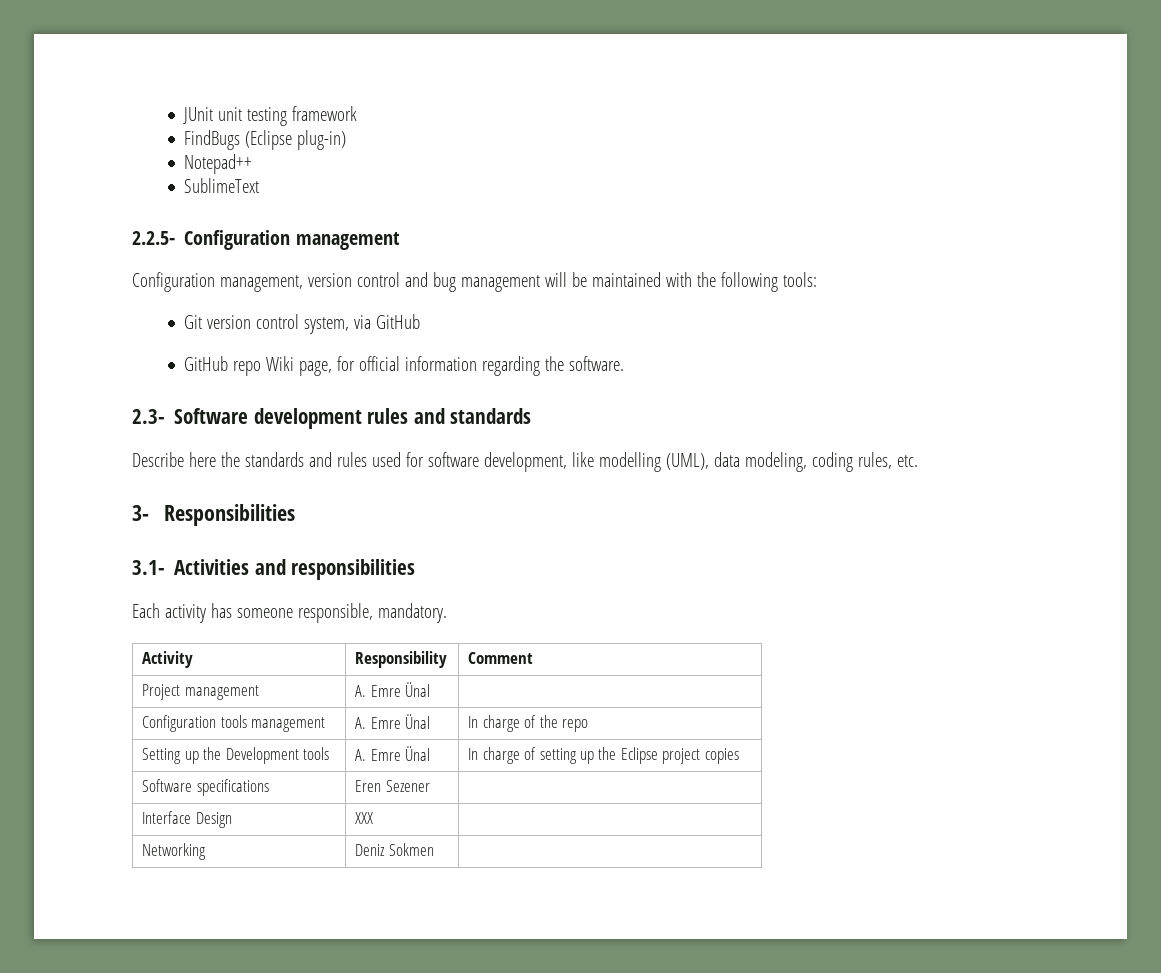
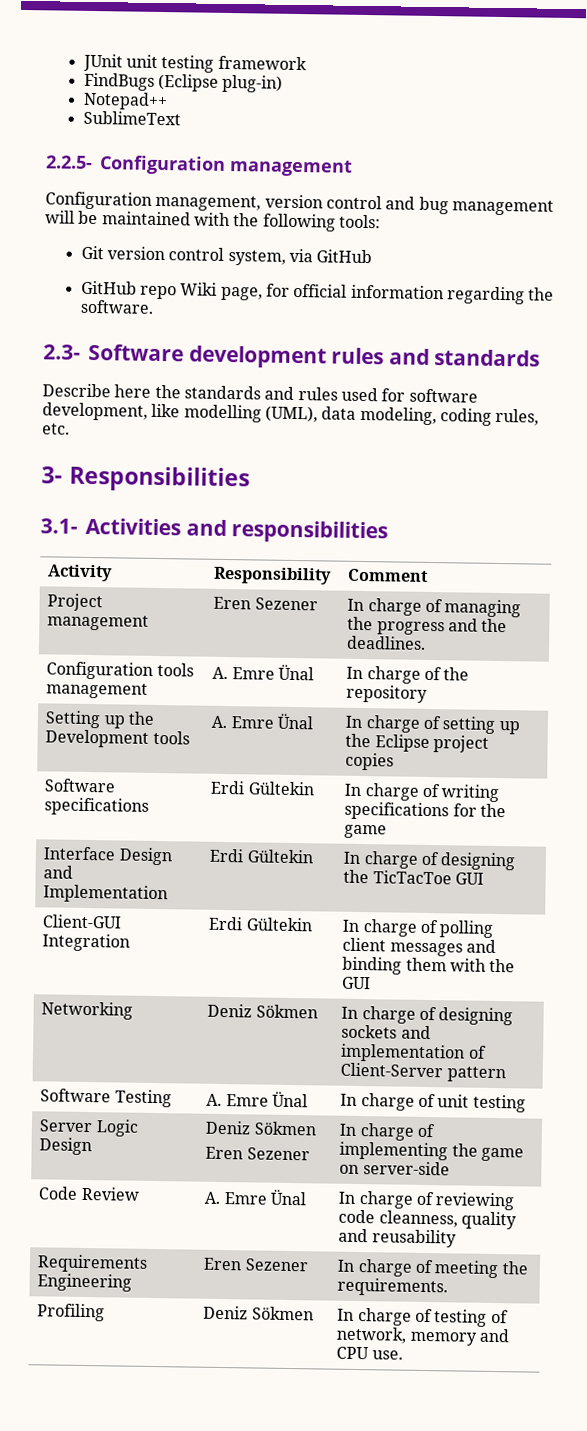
[132,603,447,623] // Each activity has someone responsible, mandatory. -> (389, 532) none
[355,682,431,697] A. Emre Ünal | -> [213,596,318,611] [347,598,522,618] [347,616,508,636] [346,635,427,650] Eren Sezener | In charge of managing the progress and the deadlines.
[561,719,588,732] repo -> [346,684,429,703] repository
[355,780,430,792] [142,811,232,828] [355,812,374,824] [142,843,207,860] [355,843,434,856] Eren Sezener | // Interface Design | XXX | // Networking | Deniz Sokmen | -> [210,780,315,796] [344,783,501,803] [344,801,506,821] [344,824,388,839] [43,846,173,866] [43,865,74,879] [43,884,169,904] [209,848,314,864] [343,851,517,871] [343,869,484,885] [42,914,123,929] [42,933,131,952] [208,916,313,932] [342,919,495,938] [342,937,496,957] [342,956,516,975] [341,976,372,990] [41,1001,134,1020] [207,1003,318,1019] [341,1006,514,1026] [341,1024,431,1040] [340,1043,487,1063] [340,1062,506,1083] [40,1088,172,1108] [206,1091,308,1108] [340,1093,526,1113] [39,1119,139,1137] [39,1137,93,1156] [205,1120,317,1136] [205,1146,310,1161] [339,1123,436,1141] [339,1141,524,1162] [339,1161,450,1176] [38,1186,140,1201] [204,1189,307,1206] [338,1191,516,1211] [338,1209,517,1230] [338,1228,457,1248] [37,1254,149,1273] [37,1273,133,1292] [203,1257,309,1272] [337,1259,529,1279] [337,1277,449,1297] [37,1303,106,1322] [203,1305,314,1321] [337,1307,509,1327] [336,1326,510,1346] [336,1346,403,1360] Erdi Gültekin | In charge of writing specifications for the game // Interface Design and Implementation | Erdi Gültekin | In charge of designing the TicTacToe GUI // Client-GUI Integration | Erdi Gültekin | In charge of polling client messages and binding them with the GUI // Networking | Deniz Sökmen | In charge of designing sockets and implementation of Client-Server pattern // Software Testing | A. Emre Ünal | In charge of unit testing // Server Logic Design | Deniz Sökmen // Eren Sezener | In charge of implementing the game on server-side // Code Review | A. Emre Ünal | In charge of reviewing code cleanness, quality and reusability // Requirements Engineering | Eren Sezener | In charge of meeting the requirements. // Profiling | Deniz Sökmen | In charge of testing of network, memory and CPU use.

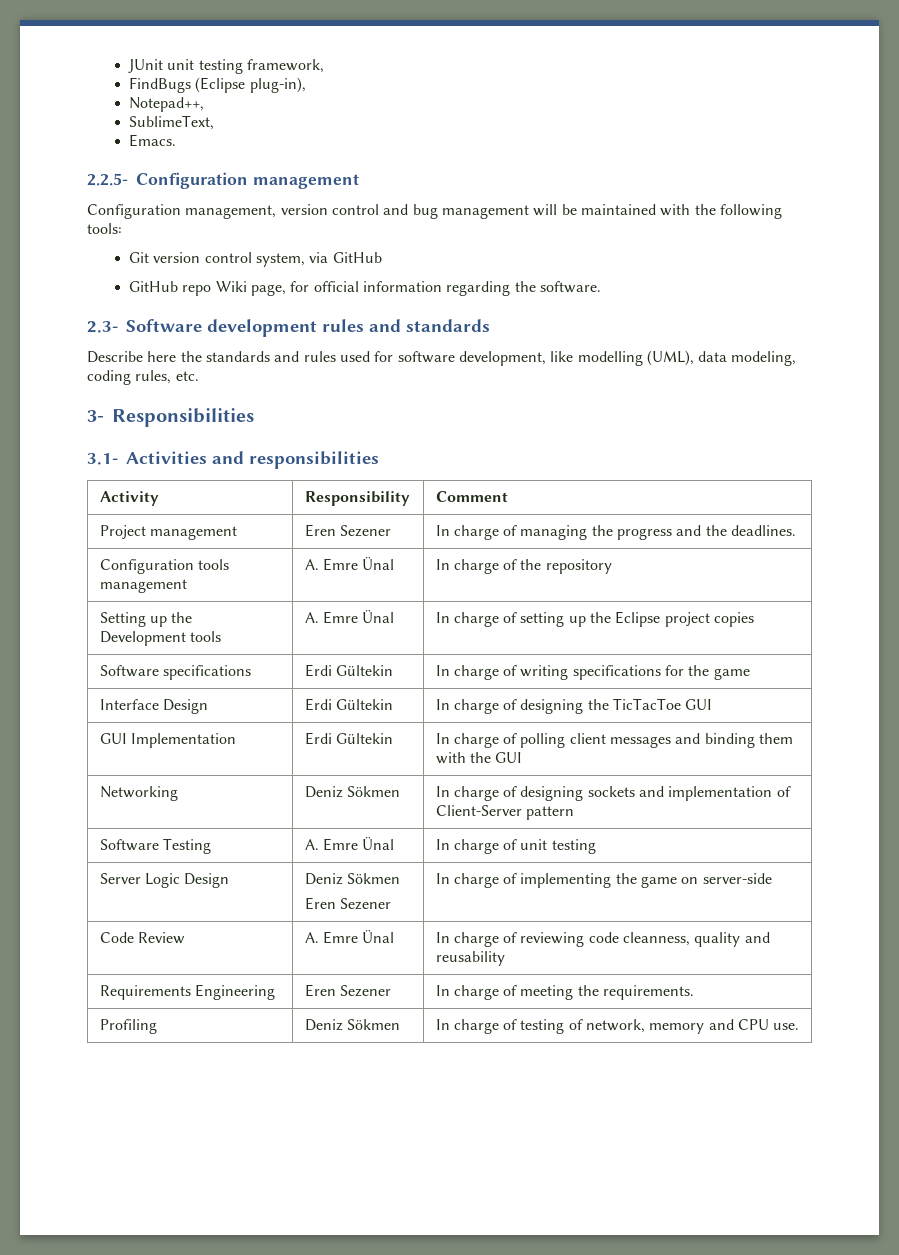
[217,55,307,71] framework -> [247,59,325,73] framework,
[222,74,284,93] [82,91,168,111] [82,110,181,126] plug-in) // Notepad++ // SublimeText -> [249,77,306,93] [129,97,205,112] [129,115,215,130] [129,134,177,147] plug-in), // Notepad++, // SublimeText, // Emacs.
[43,865,74,879] [43,884,169,904] and Implementation -> (208, 706) none
[42,914,123,929] [42,933,131,952] Client-GUI Integration -> [99,733,236,748] GUI Implementation

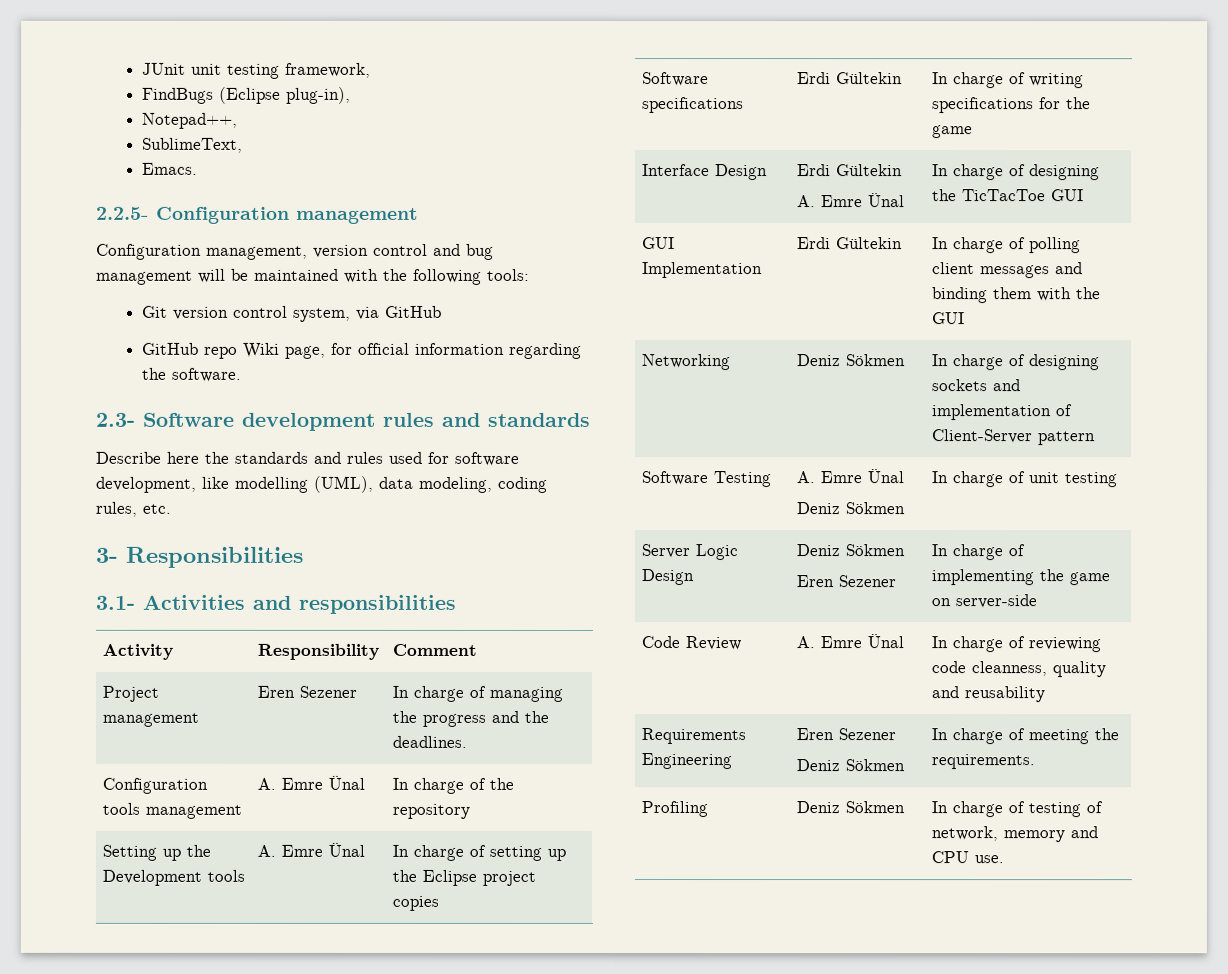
(393, 704) none -> [796,193,905,208] // A. Emre Ünal
(395, 843) none -> [795,502,905,515] // Deniz Sökmen
(391, 991) none -> [795,759,905,772] // Deniz Sökmen

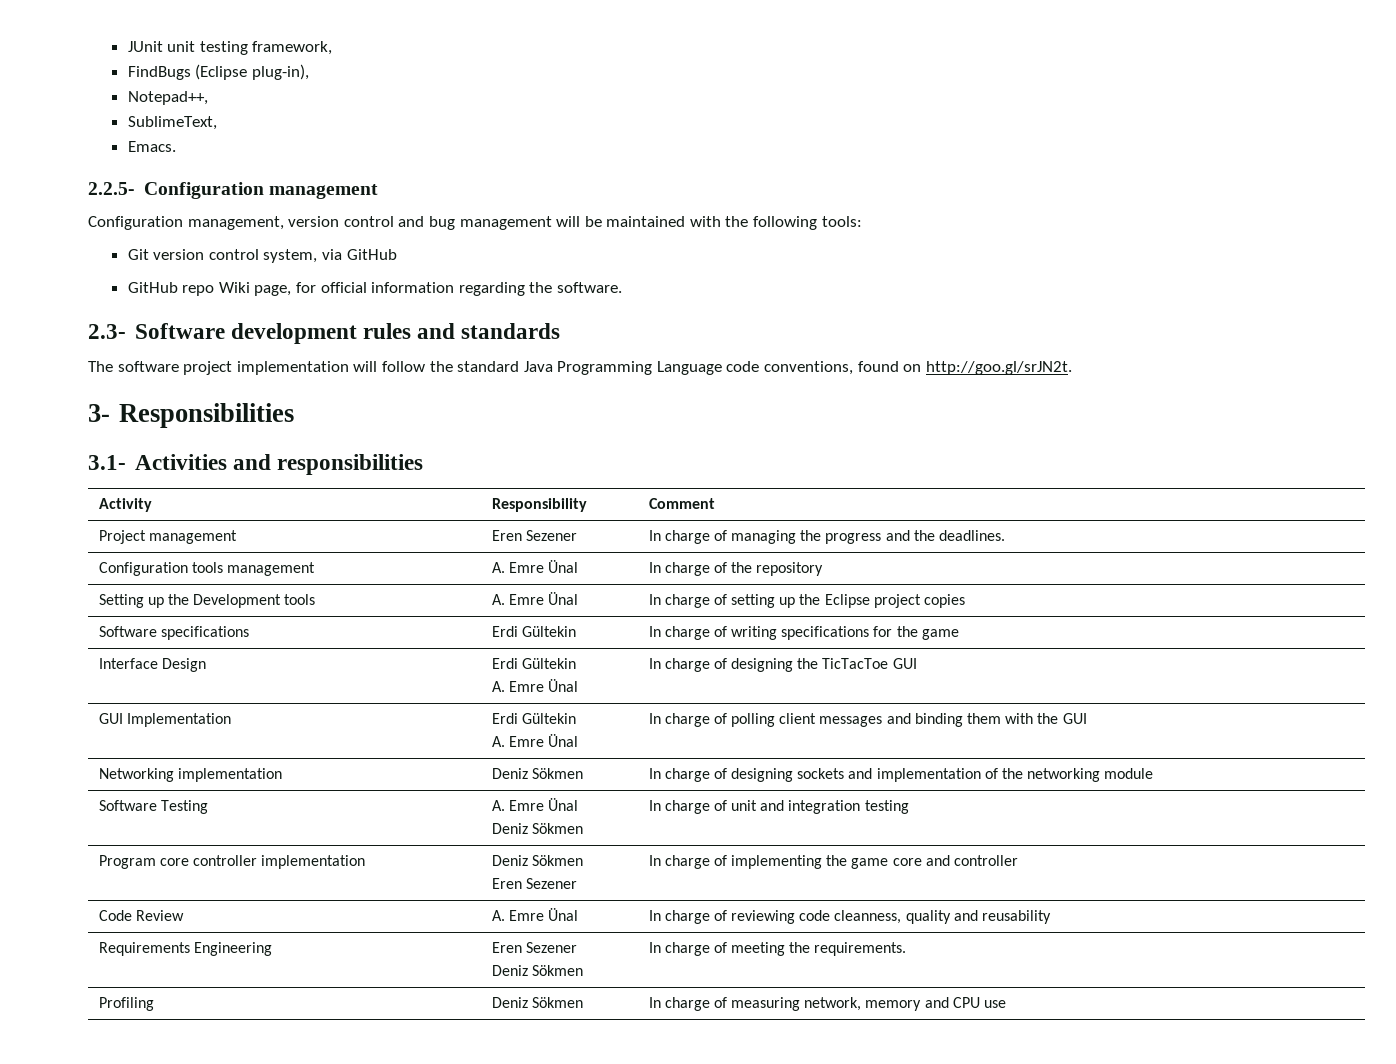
[96,451,520,466] [95,475,548,493] [95,501,171,517] Describe here the standards and rules used for software development, like modelling (UML), data modeling, coding rules, etc. -> [88,361,1072,375] The software project implementation will follow the standard Java Programming Language code conventions, found on http://goo.gl/srJN2t.
(903, 243) none -> [491,734,578,747] // A. Emre Ünal
(731, 362) none -> [177,768,282,782] implementation
[931,429,1096,446] Client-Server pattern -> [1001,768,1154,782] the networking module
(1060, 478) none -> [760,800,861,814] and integration
[640,544,738,561] [640,569,694,586] Server Logic Design -> [98,855,366,869] Program core controller implementation
[930,594,1037,609] on server-side -> [892,855,1018,866] core and controller
[1027,801,1103,818] testing of -> [731,997,801,1011] measuring
[973,855,1004,864] use. -> [983,1000,1006,1008] use

